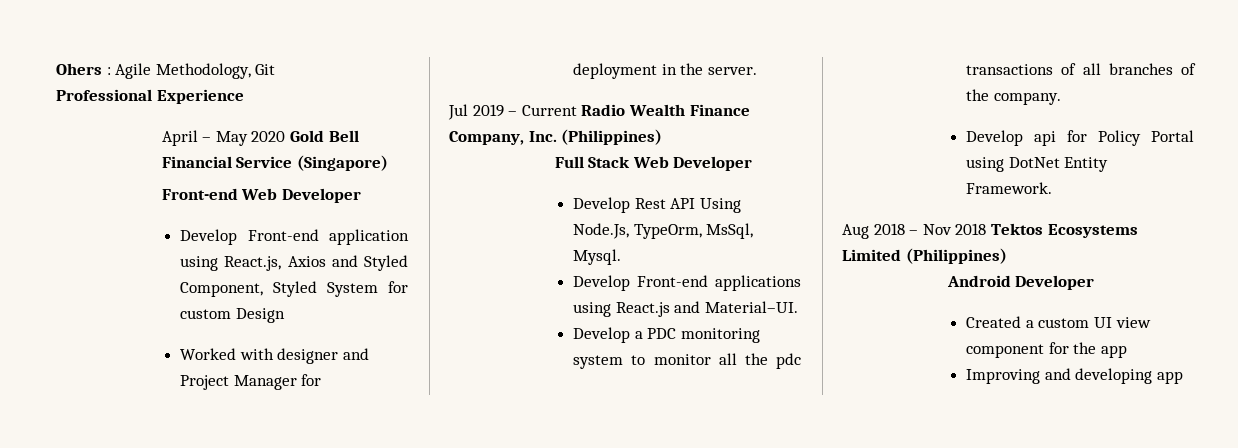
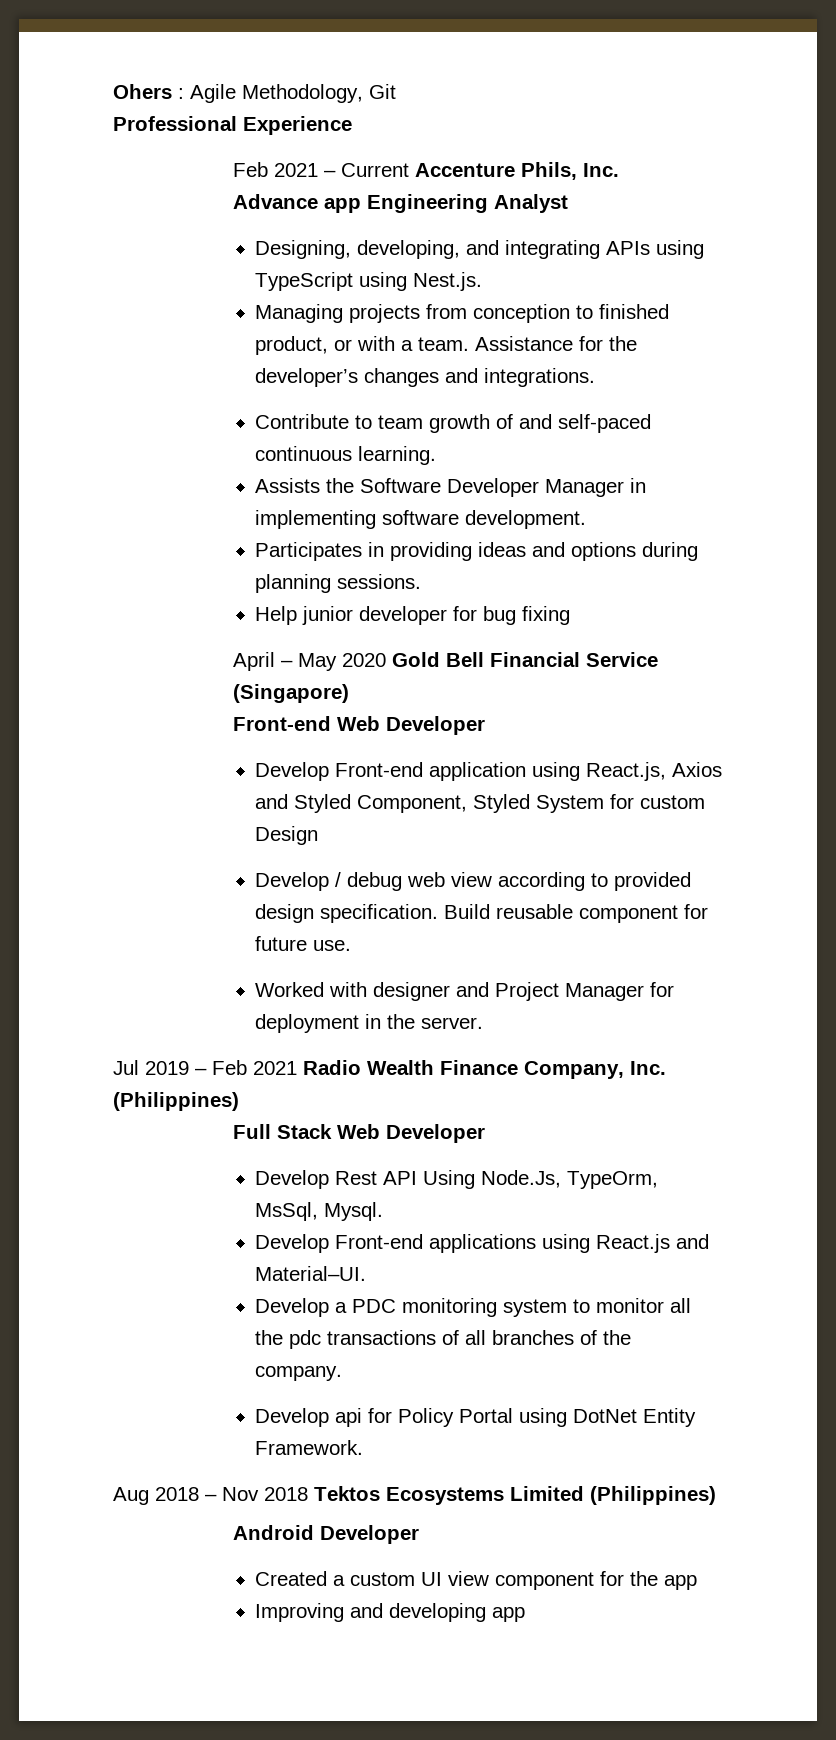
(244, 96) none -> [232,162,619,180] [232,194,568,213] [255,240,705,259] [255,272,483,291] [255,304,670,323] [255,336,638,355] [255,368,596,387] [255,414,652,433] [255,446,437,465] [255,478,647,497] [255,510,587,529] [255,542,699,561] [255,574,422,593] [255,606,571,625] // Feb 2021 – Current Accenture Phils, Inc. // Advance app Engineering Analyst // Designing, developing, and integrating APIs using TypeScript using Nest.js. // Managing projects from conception to finished product, or with a team. Assistance for the developer’s changes and integrations. // Contribute to team growth of and self-paced continuous learning. // Assists the Software Developer Manager in implementing software development. // Participates in providing ideas and options during planning sessions. // Help junior developer for bug fixing
(285, 315) none -> [255,872,692,891] [255,904,709,923] [255,936,352,951] // Develop / debug web view according to provided design specification. Build reusable component for future use.
[521,105,577,116] Current -> [212,1060,297,1075] Feb 2021

